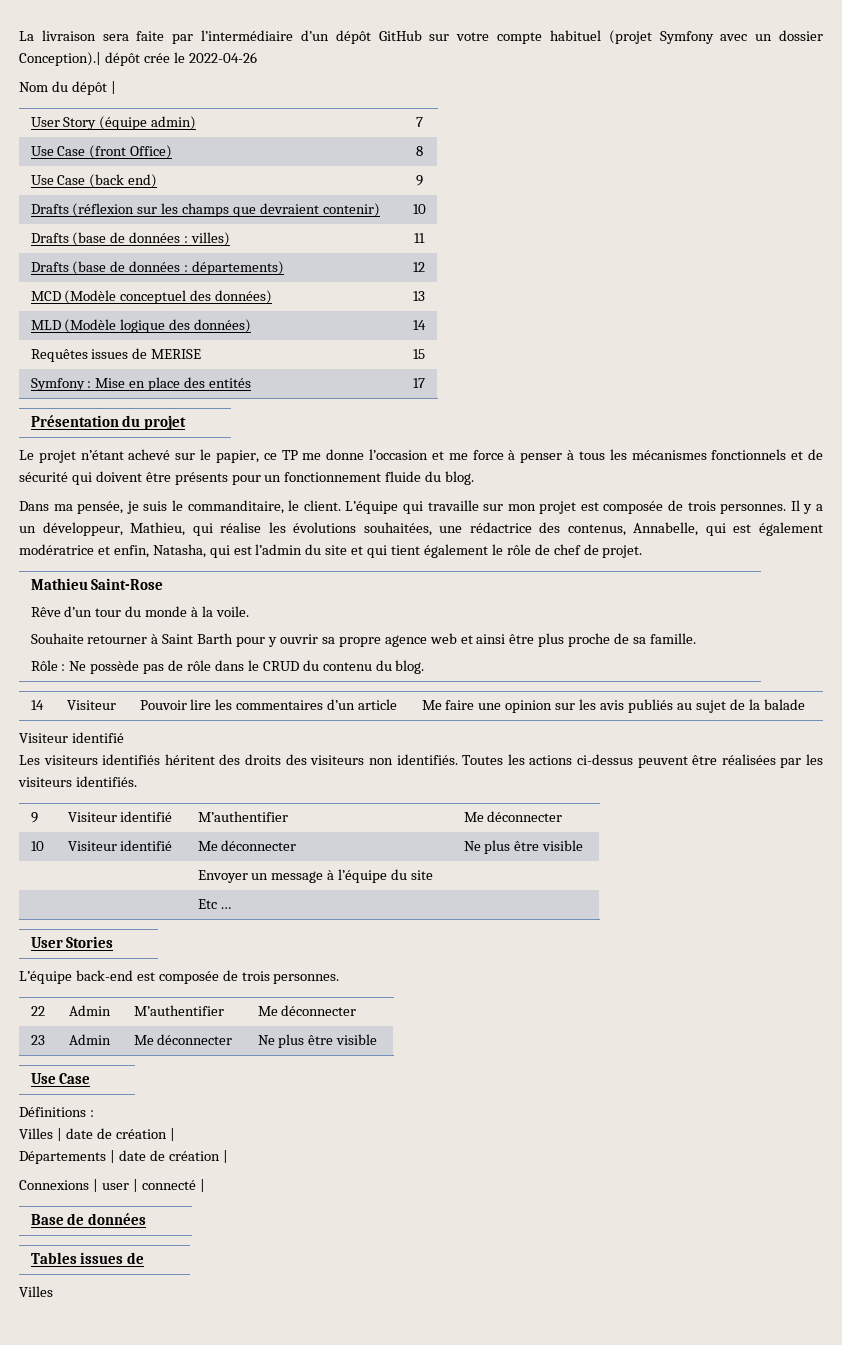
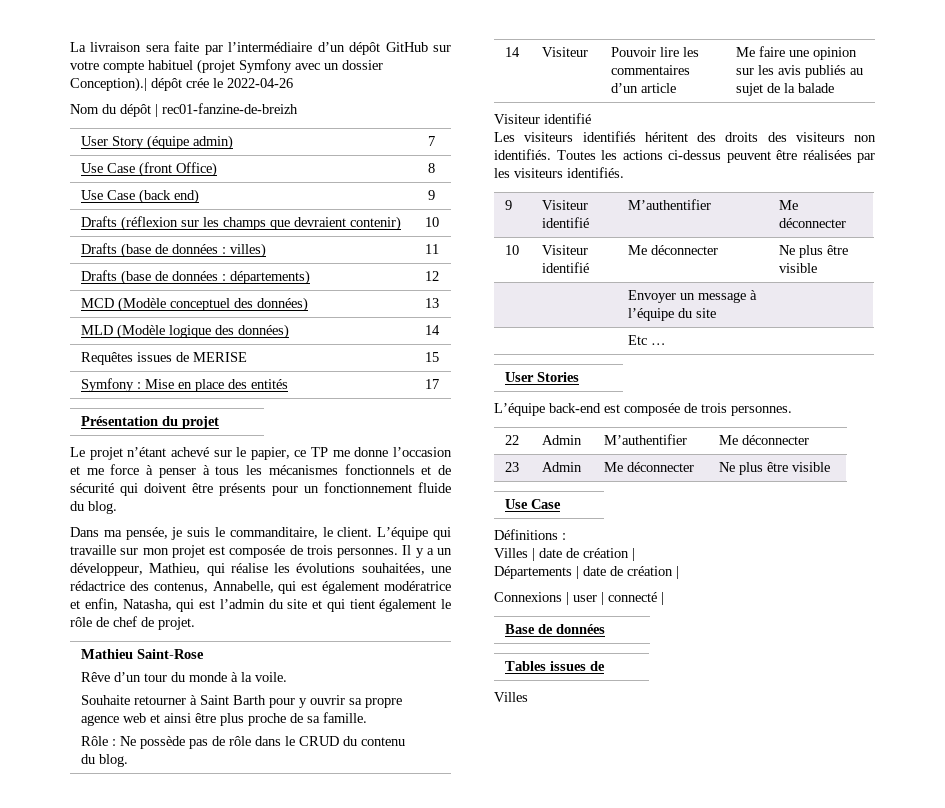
(116, 87) none -> [162,103,298,114] rec01-fanzine-de-breizh

